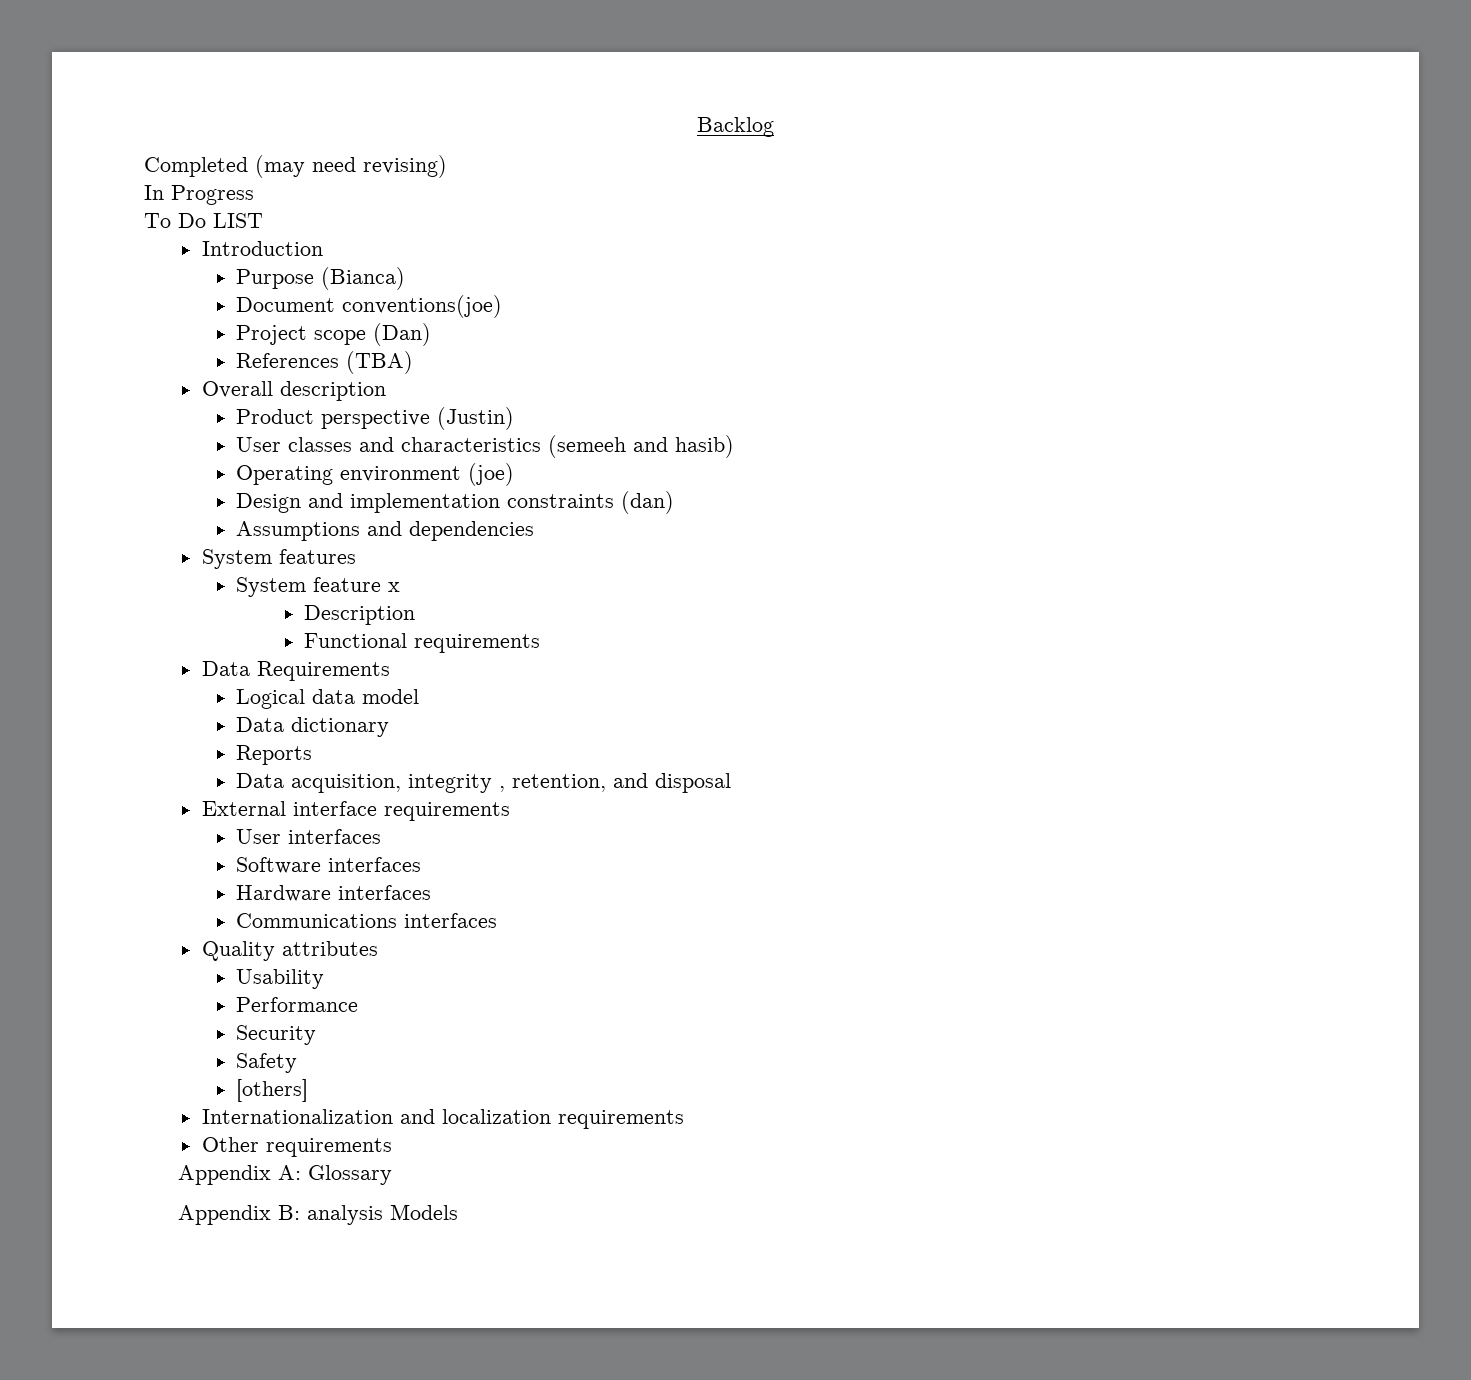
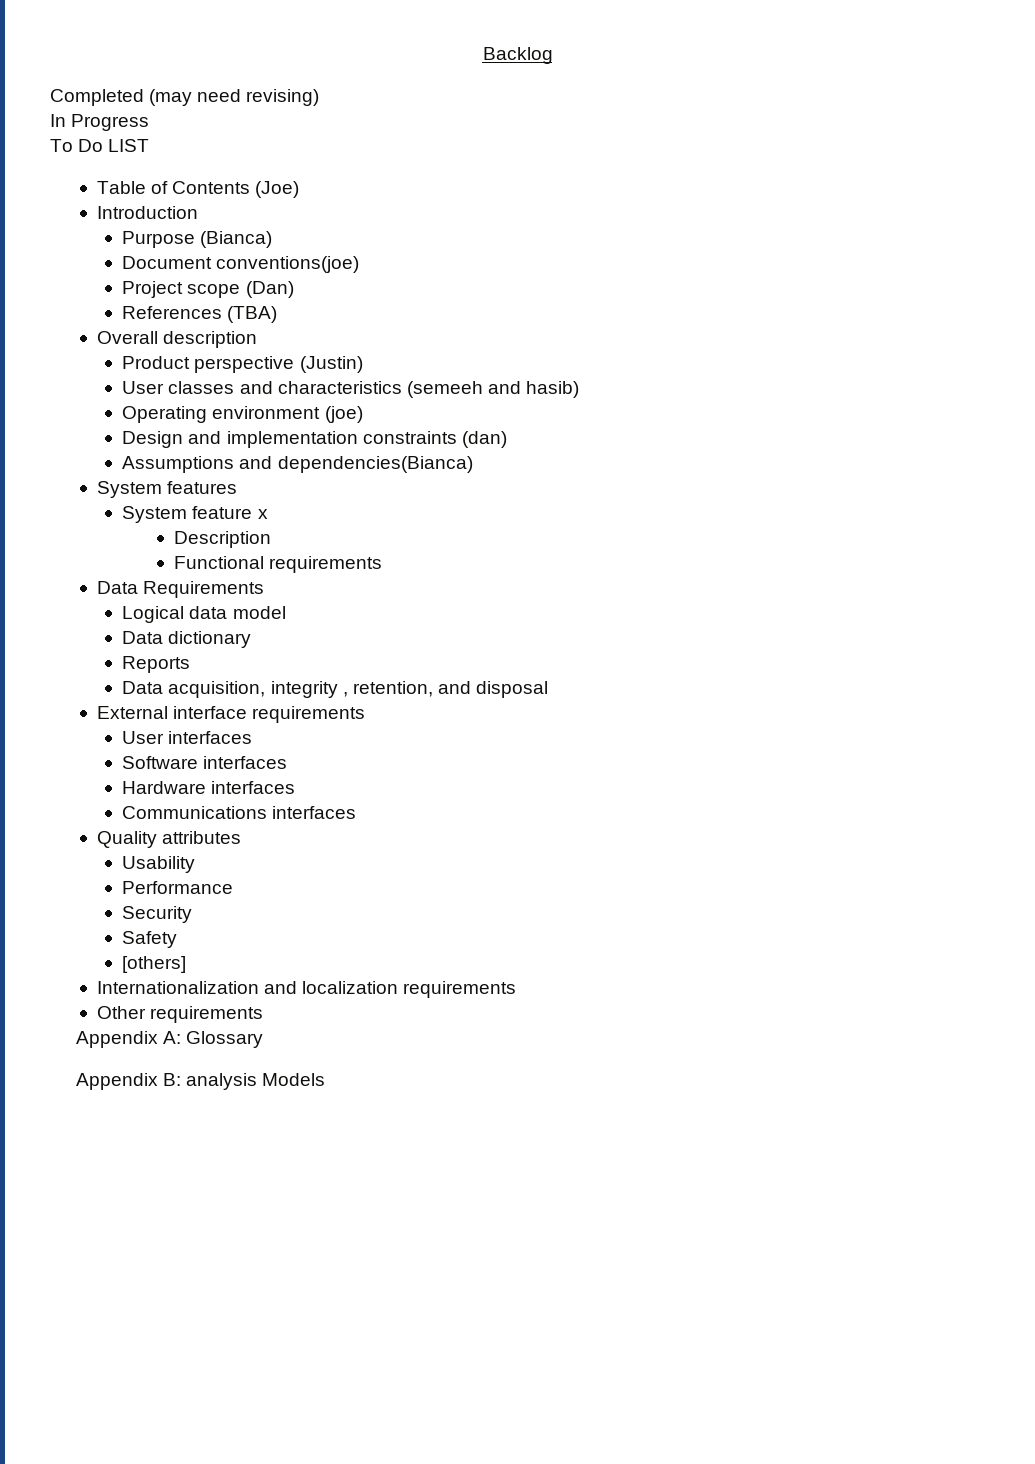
(263, 220) none -> [96,181,300,198] // Table of Contents (Joe)
[408,521,534,541] dependencies -> [277,456,473,473] dependencies(Bianca)

